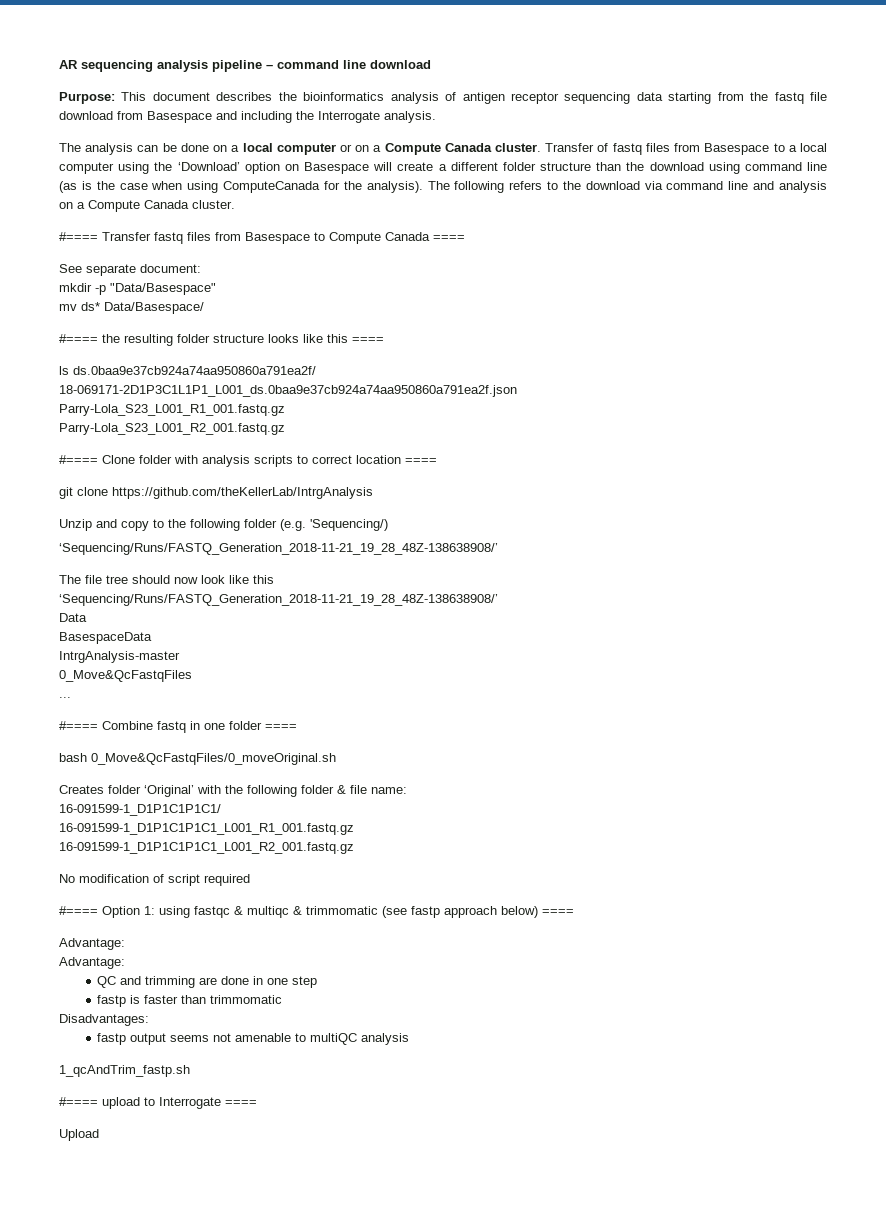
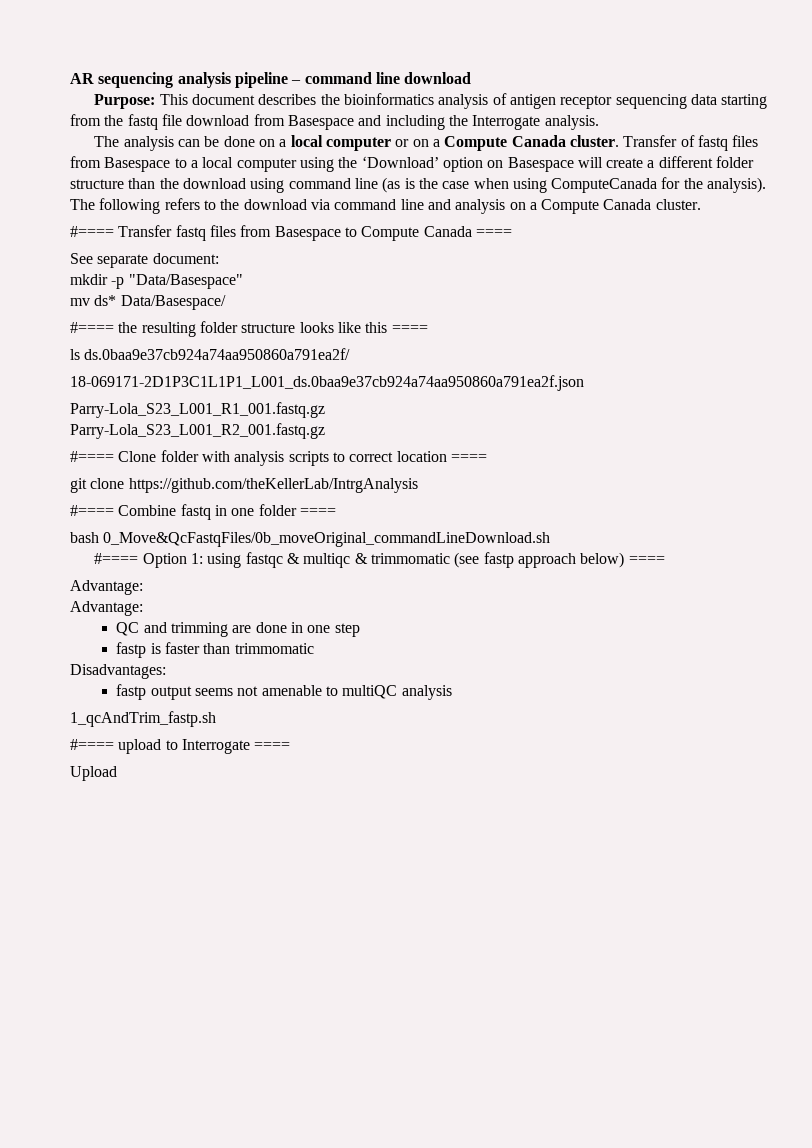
[59,519,388,531] [59,543,498,555] [59,575,274,584] [59,594,498,606] [59,613,87,622] [59,632,152,644] [59,651,180,663] [59,670,192,682] [59,697,71,698] // Unzip and copy to the following folder (e.g. 'Sequencing/) // ‘Sequencing/Runs/FASTQ_Generation_2018-11-21_19_28_48Z-138638908/’ // The file tree should now look like this // ‘Sequencing/Runs/FASTQ_Generation_2018-11-21_19_28_48Z-138638908/’ // Data // BasespaceData // IntrgAnalysis-master // 0_Move&QcFastqFiles // ... -> (418, 485) none
[91,753,336,765] [59,785,407,797] [59,804,221,816] [59,823,354,835] [59,842,354,854] [59,874,250,886] 0_Move&QcFastqFiles/0_moveOriginal.sh // Creates folder ‘Original’ with the following folder & file name: // 16-091599-1_D1P1C1P1C1/ // 16-091599-1_D1P1C1P1C1_L001_R1_001.fastq.gz // 16-091599-1_D1P1C1P1C1_L001_R2_001.fastq.gz // No modification of script required -> [103,532,551,547] 0_Move&QcFastqFiles/0b_moveOriginal_commandLineDownload.sh

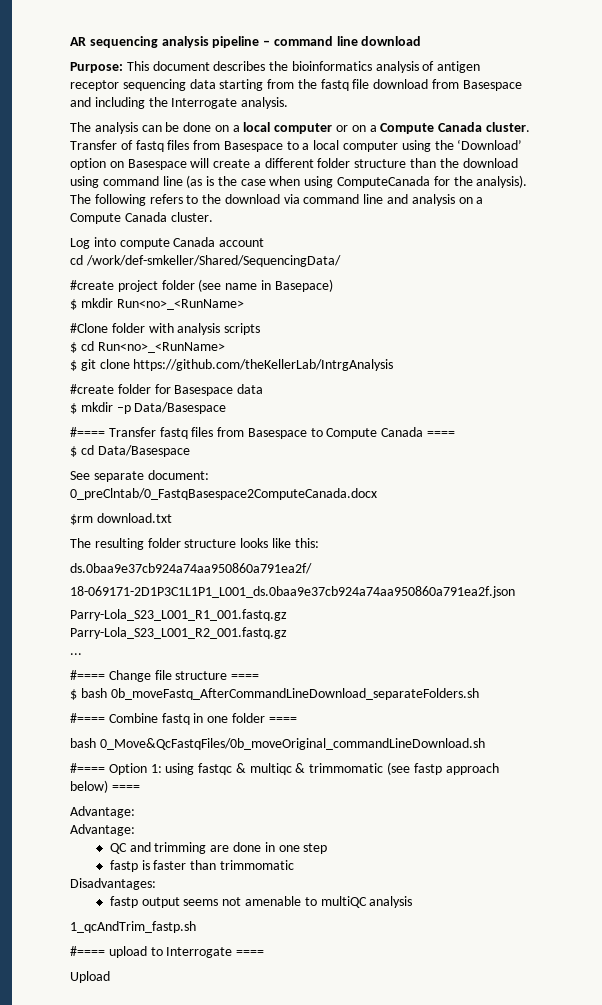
(701, 204) none -> [70,237,265,249] [70,255,341,267] [70,279,333,292] [70,298,244,310] [70,323,261,335] [70,341,225,353] [70,359,394,371] [70,384,264,396] [70,402,227,414] // Log into compute Canada account // cd /work/def-smkeller/Shared/SequencingData/ // #create project folder (see name in Basepace) // $ mkdir Run<no>_<RunName> // #Clone folder with analysis scripts // $ cd Run<no>_<RunName> // $ git clone https://github.com/theKellerLab/IntrgAnalysis // #create folder for Basespace data // $ mkdir –p Data/Basespace
(512, 233) none -> [70,445,190,457] // $ cd Data/Basespace
[70,274,243,289] [70,295,226,310] [70,322,138,333] mkdir -p "Data/Basespace" // mv ds* Data/Basespace/ // #==== the -> [70,488,377,500] [70,513,172,525] [70,538,91,548] 0_preClntab/0_FastqBasespace2ComputeCanada.docx // $rm download.txt // The
[365,322,428,333] [70,349,80,360] this ==== // ls -> [294,538,319,548] this: //
[70,450,487,466] [70,478,418,493] // #==== Clone folder with analysis scripts to correct location ==== // git clone https://github.com/theKellerLab/IntrgAnalysis -> [70,653,82,655] [70,670,260,682] [70,688,479,700] // ... // #==== Change file structure ==== // $ bash 0b_moveFastq_AfterCommandLineDownload_separateFolders.sh

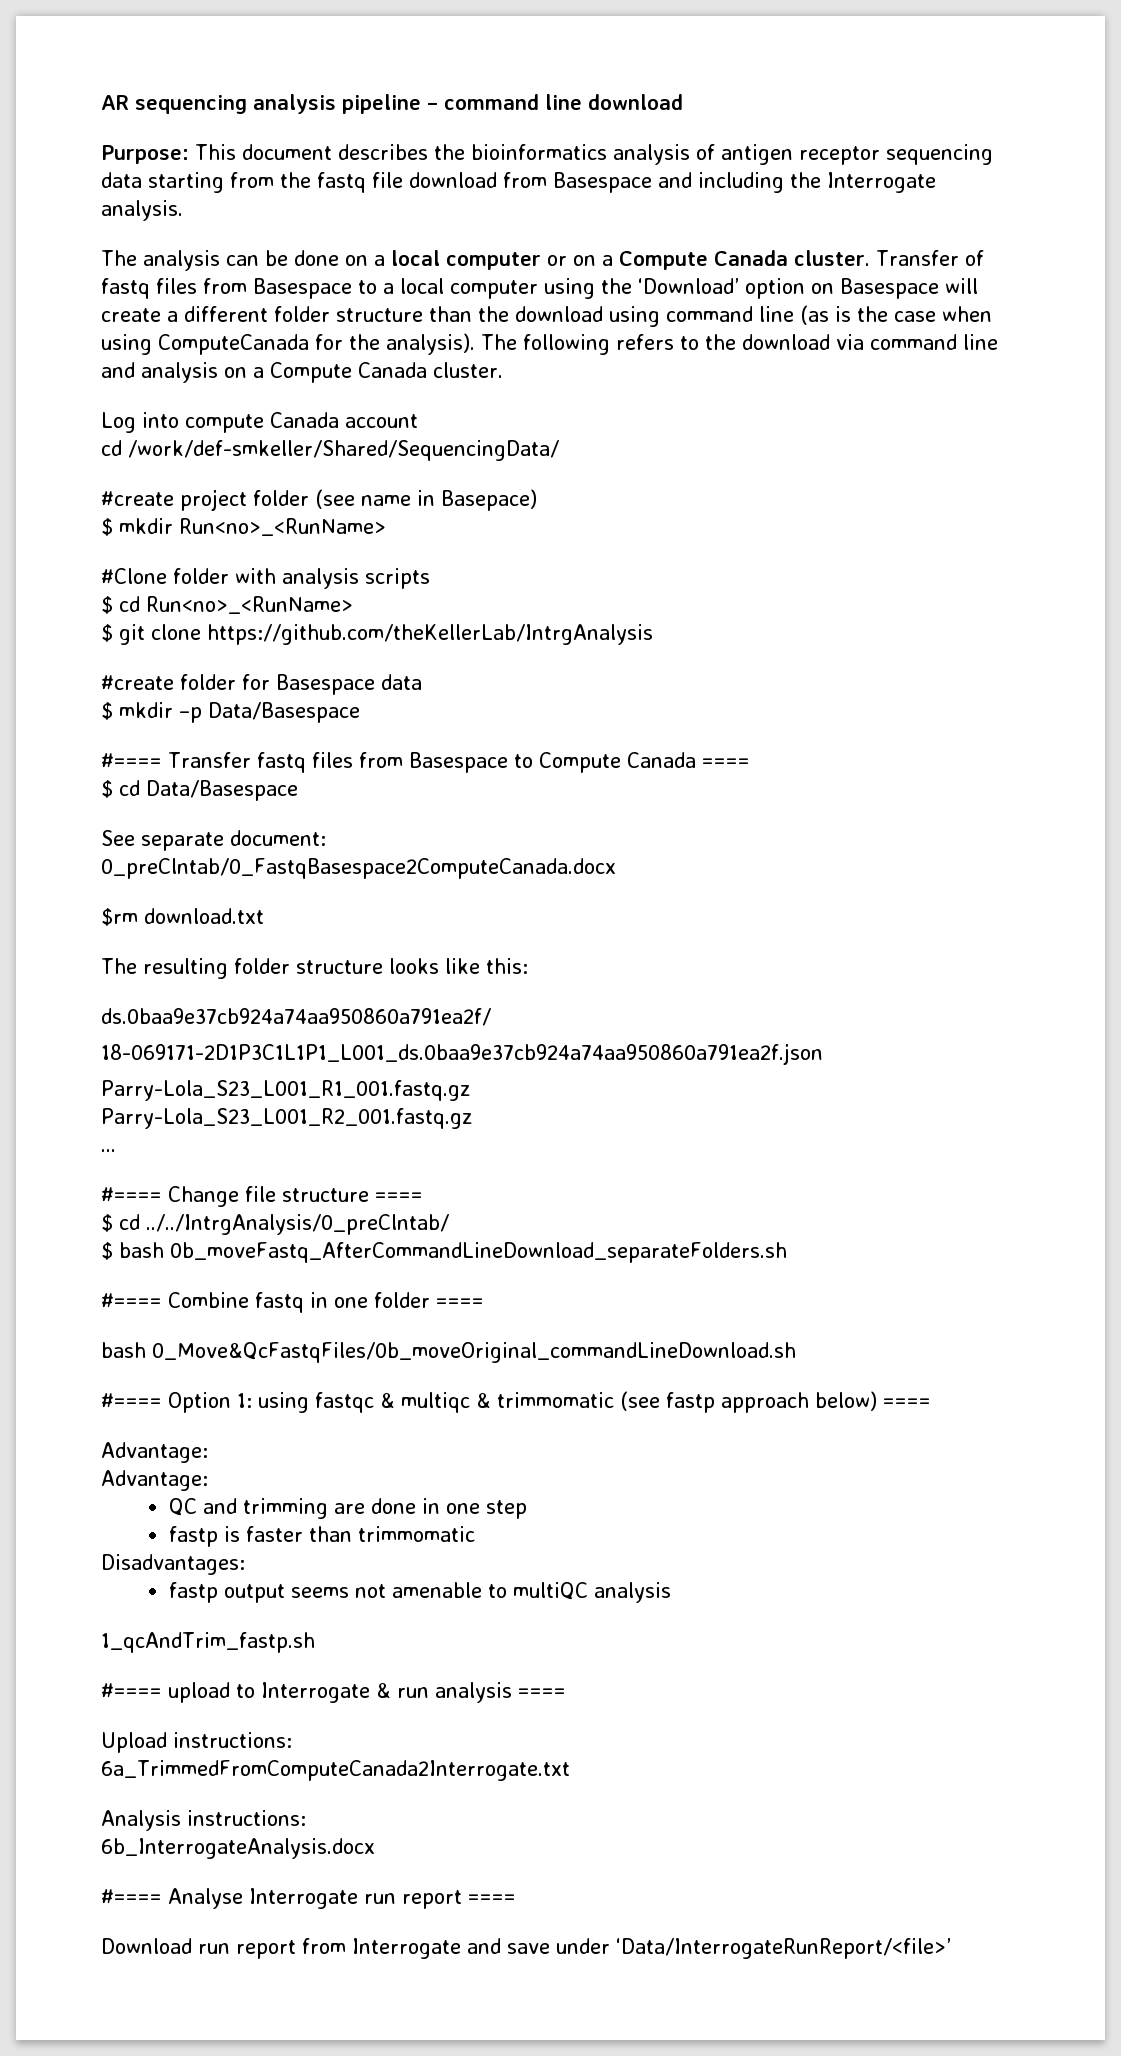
(260, 677) none -> [101,1214,449,1235] // $ cd ../../IntrgAnalysis/0_preClntab/
(233, 952) none -> [376,1682,512,1703] & run analysis
(110, 977) none -> [173,1732,292,1748] [101,1760,570,1781] [101,1810,306,1831] [101,1838,375,1859] [101,1888,516,1909] [101,1938,951,1959] instructions: // 6a_TrimmedFromComputeCanada2Interrogate.txt // Analysis instructions: // 6b_InterrogateAnalysis.docx // #==== Analyse Interrogate run report ==== // Download run report from Interrogate and save under ‘Data/InterrogateRunReport/<file>’

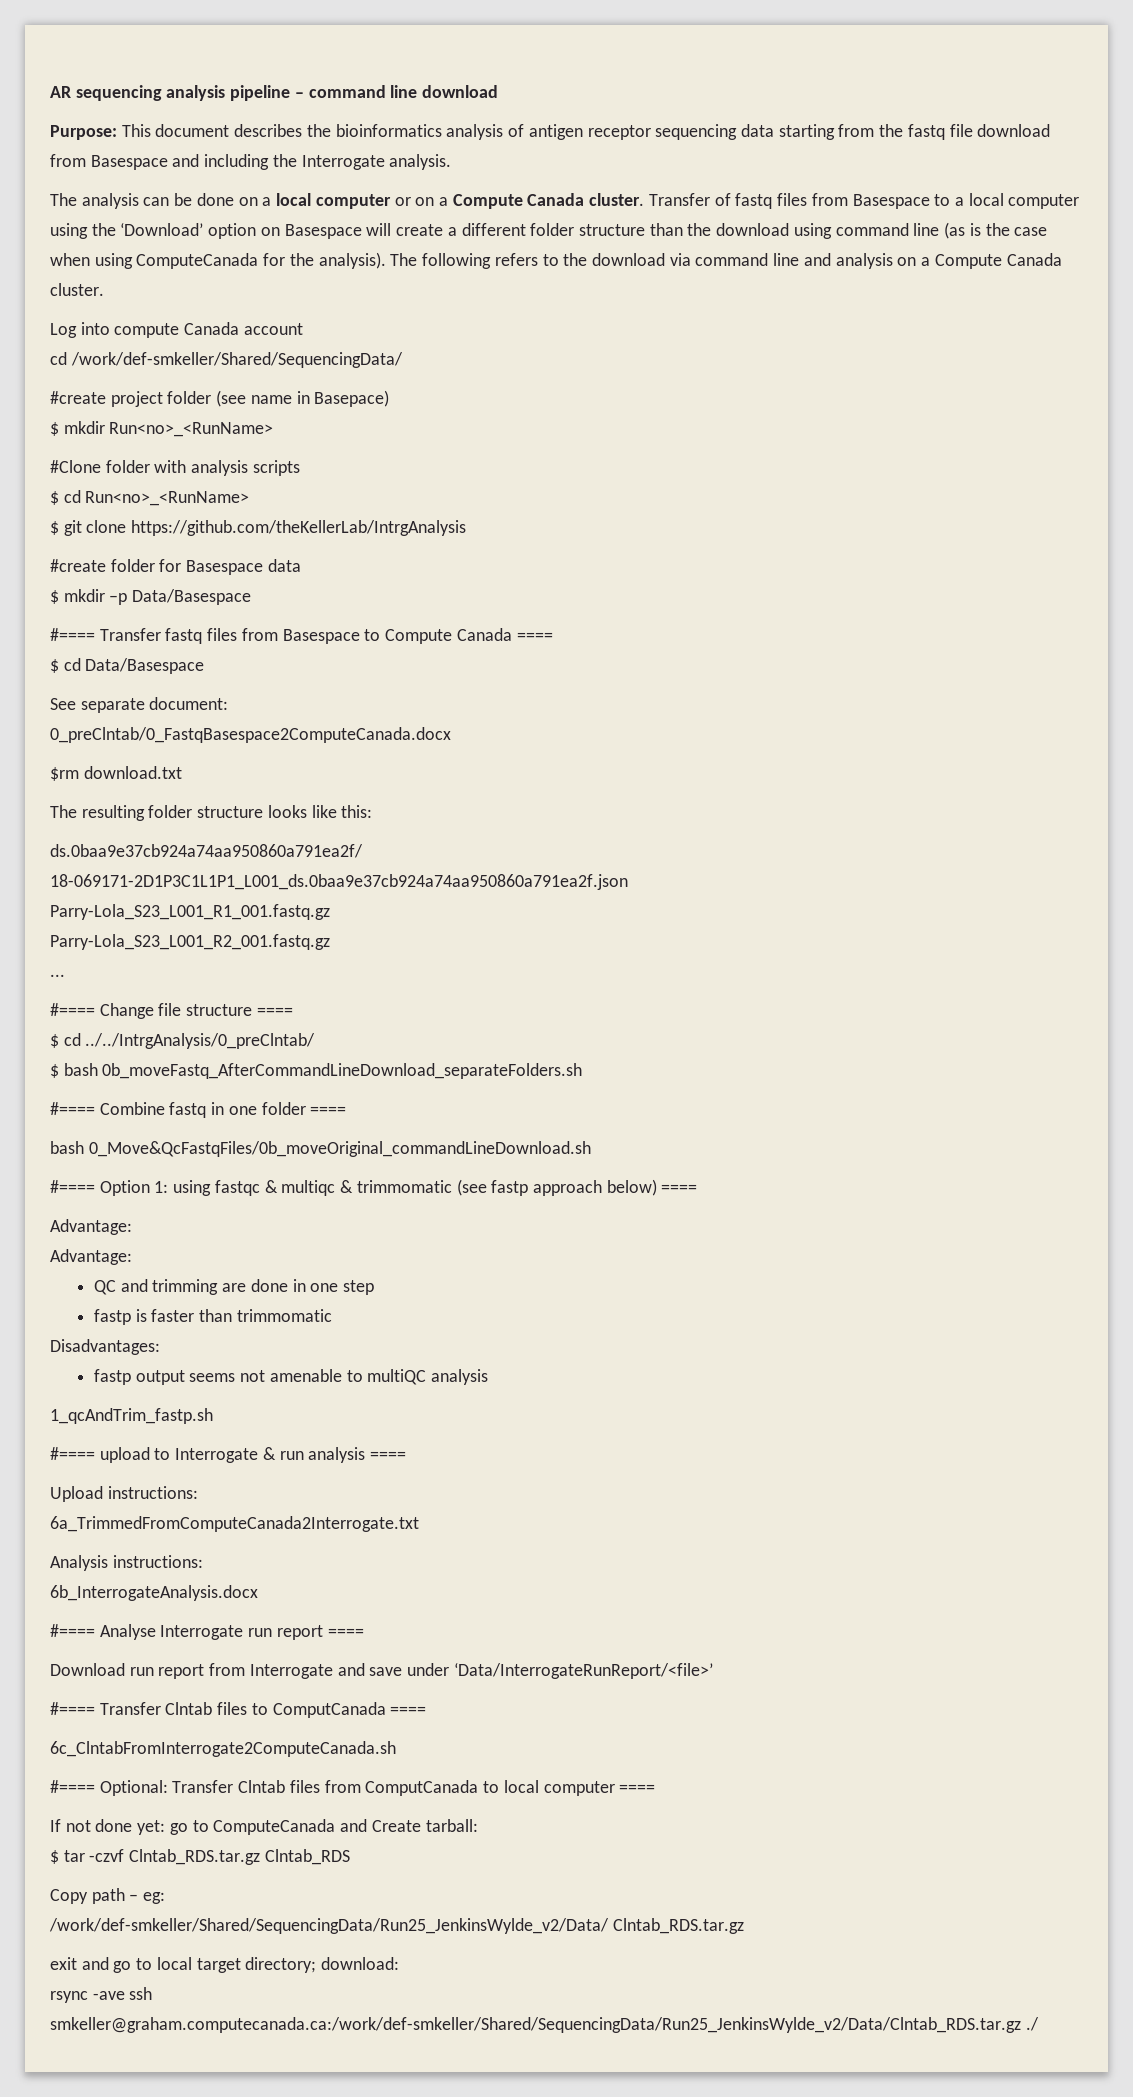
(951, 1948) none -> [50,1702,427,1718] [50,1741,396,1757] [50,1780,656,1796] [50,1819,478,1835] [50,1849,350,1865] [50,1888,166,1904] [49,1918,744,1934] [50,1957,400,1973] [50,1987,153,2003] [50,2017,1039,2033] // #==== Transfer Clntab files to ComputCanada ==== // 6c_ClntabFromInterrogate2ComputeCanada.sh // #==== Optional: Transfer Clntab files from ComputCanada to local computer ==== // If not done yet: go to ComputeCanada and Create tarball: // $ tar -czvf Clntab_RDS.tar.gz Clntab_RDS // Copy path – eg: // /work/def-smkeller/Shared/SequencingData/Run25_JenkinsWylde_v2/Data/ Clntab_RDS.tar.gz // exit and go to local target directory; download: // rsync -ave ssh smkeller@graham.computecanada.ca:/work/def-smkeller/Shared/SequencingData/Run25_JenkinsWylde_v2/Data/Clntab_RDS.tar.gz ./

